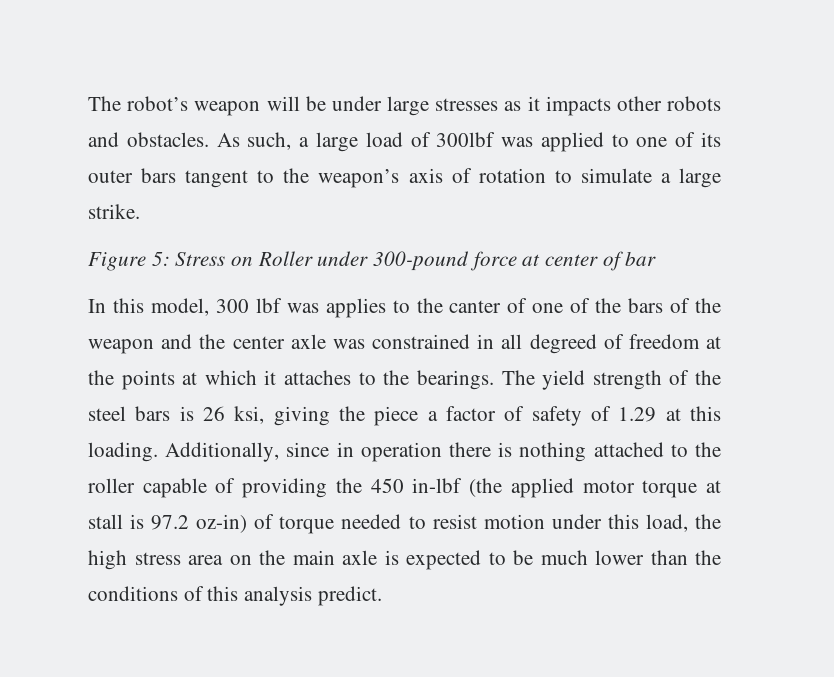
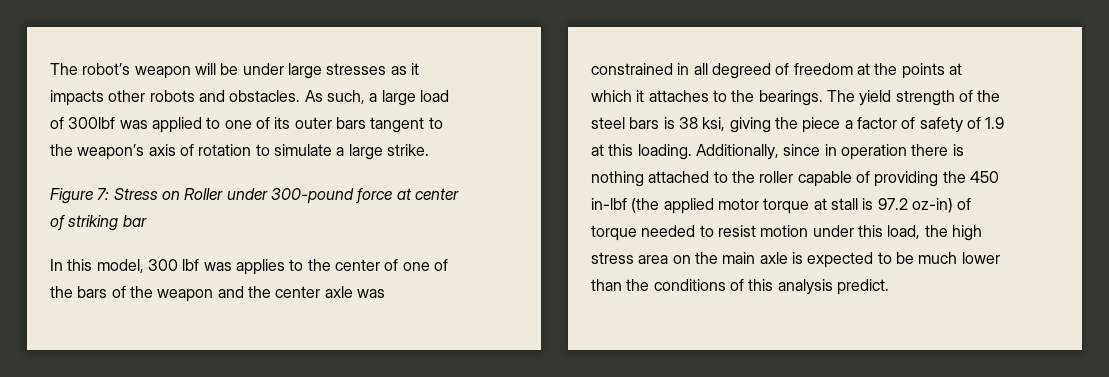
[151,252,170,266] 5: -> [97,188,110,200] 7:
(623, 261) none -> [68,215,119,231] striking
[449,300,502,313] canter -> [334,259,380,271] center
[203,406,225,421] 26 -> [678,117,698,129] 38
[618,407,657,422] 1.29 -> [985,117,1005,129] 1.9

